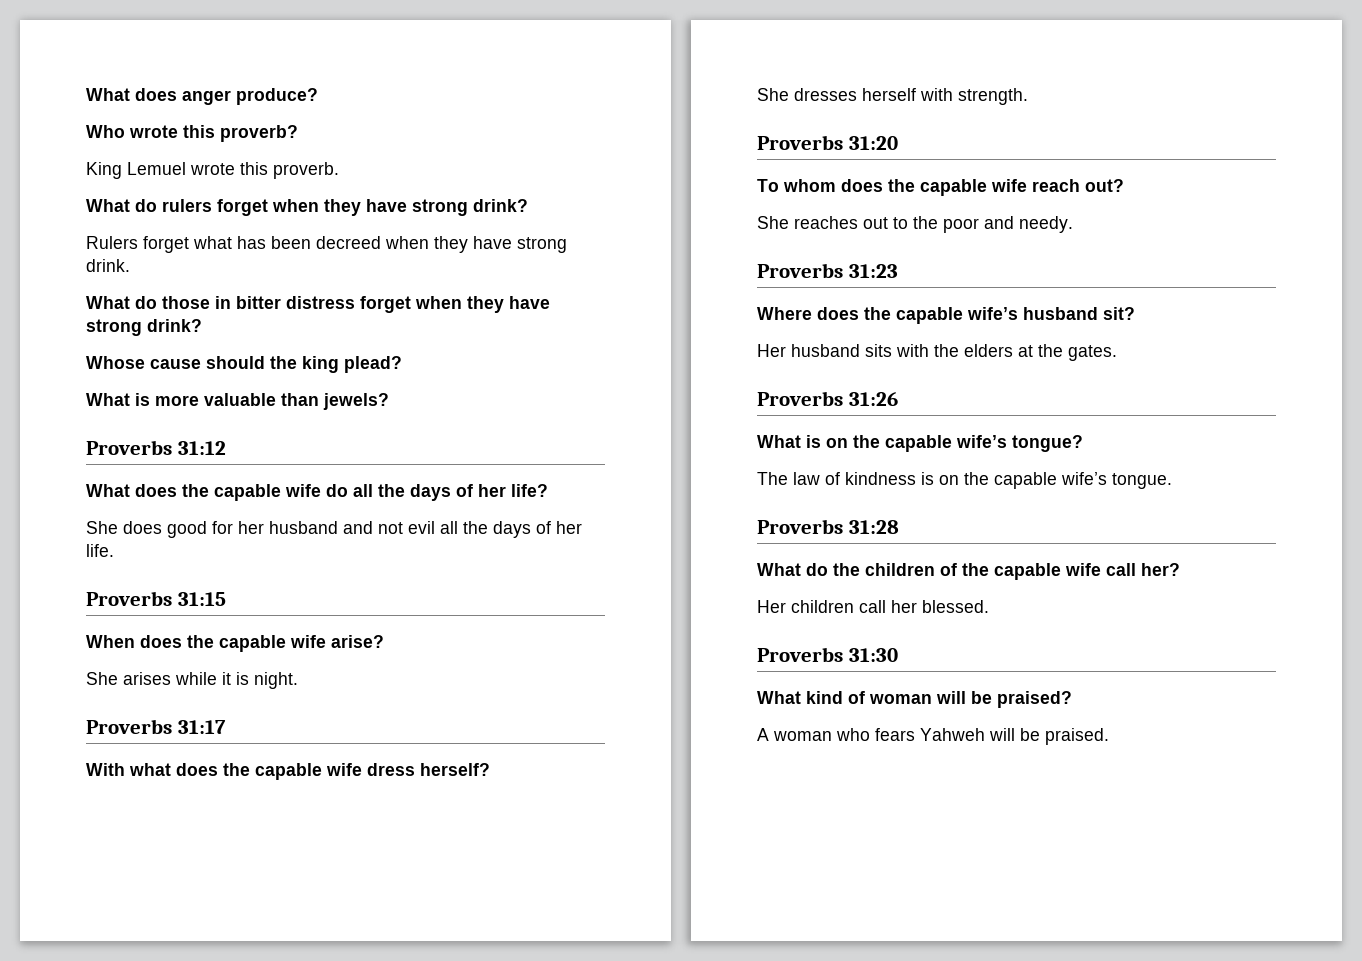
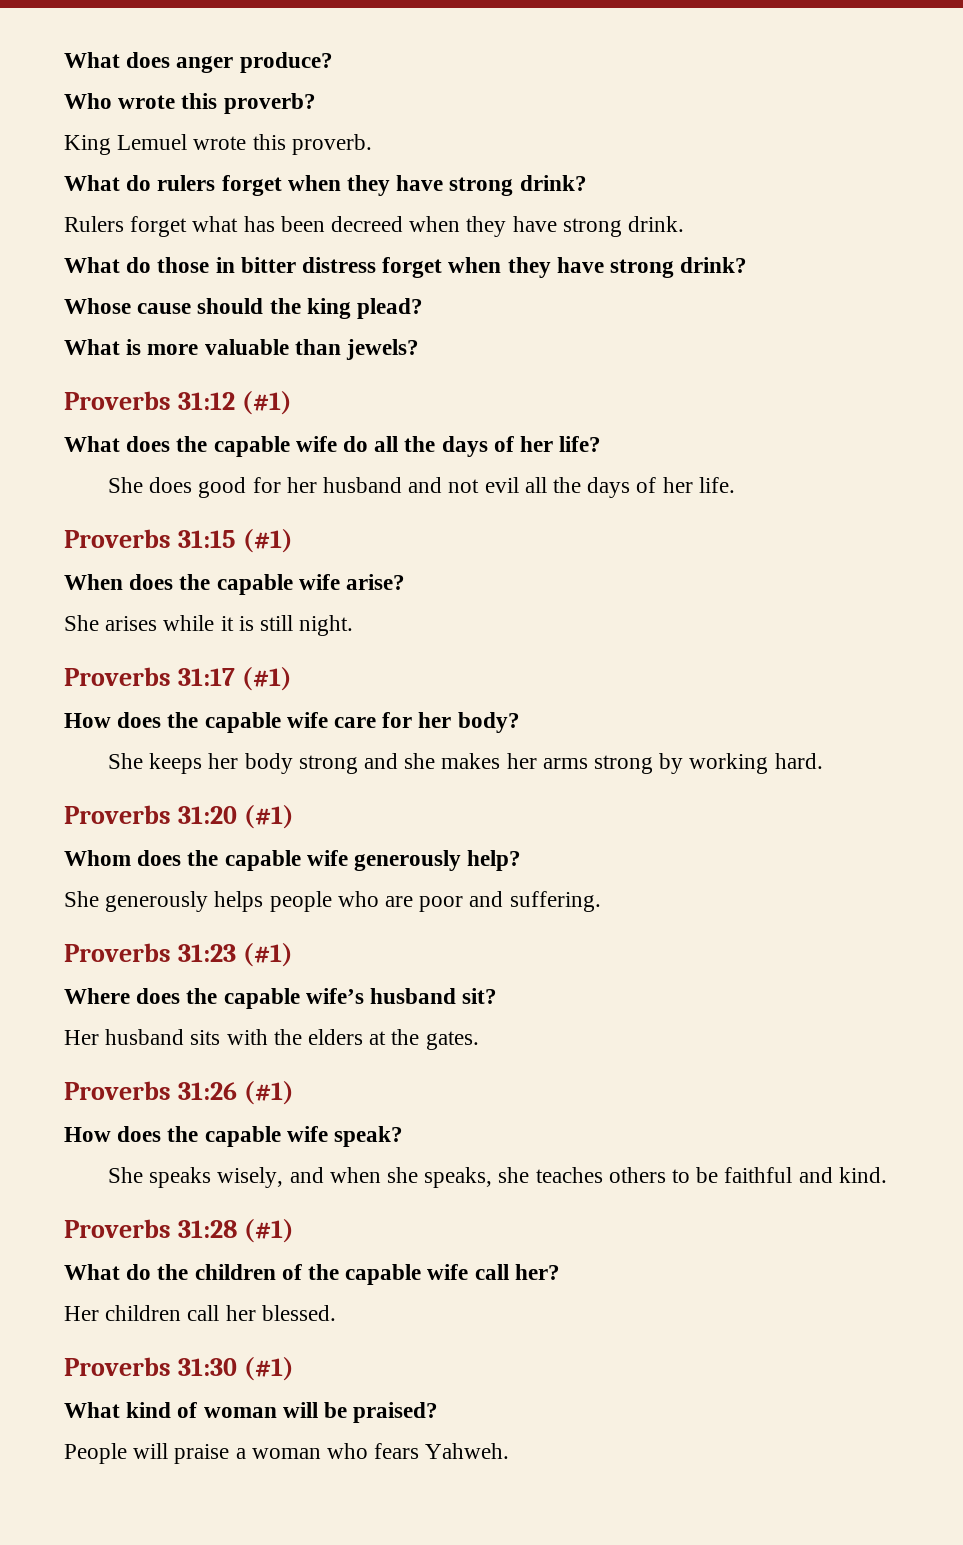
(226, 448) none -> [241,391,292,415] (#1)
(226, 599) none -> [242,529,293,553] (#1)
(249, 678) none -> [260,615,294,631] still
[86,763,490,780] [757,88,1028,105] // With what does the capable wife dress herself? // She dresses herself with strength. -> [241,667,292,691] [64,712,520,733] [107,753,823,774] (#1) // How does the capable wife care for her body? // She keeps her body strong and she makes her arms strong by working hard.
[757,179,1124,196] [757,216,938,229] // To whom does the capable wife reach out? // She reaches out to the -> [243,805,294,829] [64,850,522,871] [64,891,414,912] (#1) // Whom does the capable wife generously help? // She generously helps people who are
[1019,216,1073,233] needy. -> [509,891,601,912] suffering.
(898, 271) none -> [242,943,293,967] (#1)
[757,435,1083,452] [757,472,1172,489] // What is on the capable wife’s tongue? // The law of kindness is on the capable wife’s tongue. -> [243,1081,294,1105] [64,1126,404,1147] [107,1167,887,1188] (#1) // How does the capable wife speak? // She speaks wisely, and when she speaks, she teaches others to be faithful and kind.
(899, 527) none -> [243,1219,294,1243] (#1)
(898, 655) none -> [243,1357,294,1381] (#1)
[757,728,1109,745] A woman who fears Yahweh will be praised. -> [64,1443,510,1464] People will praise a woman who fears Yahweh.

